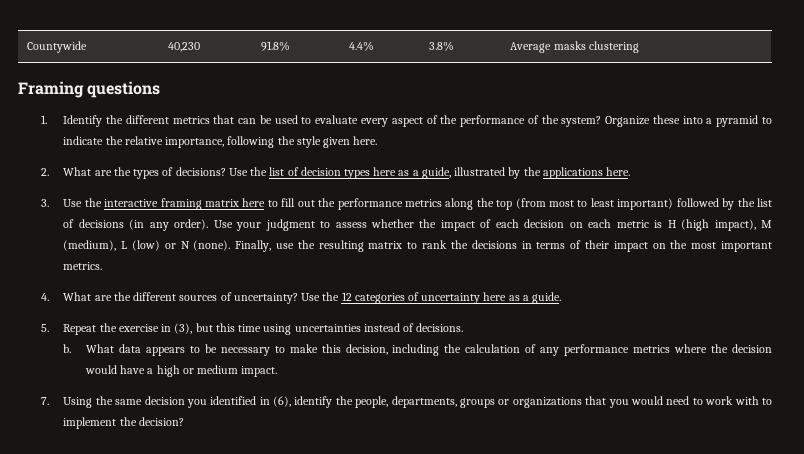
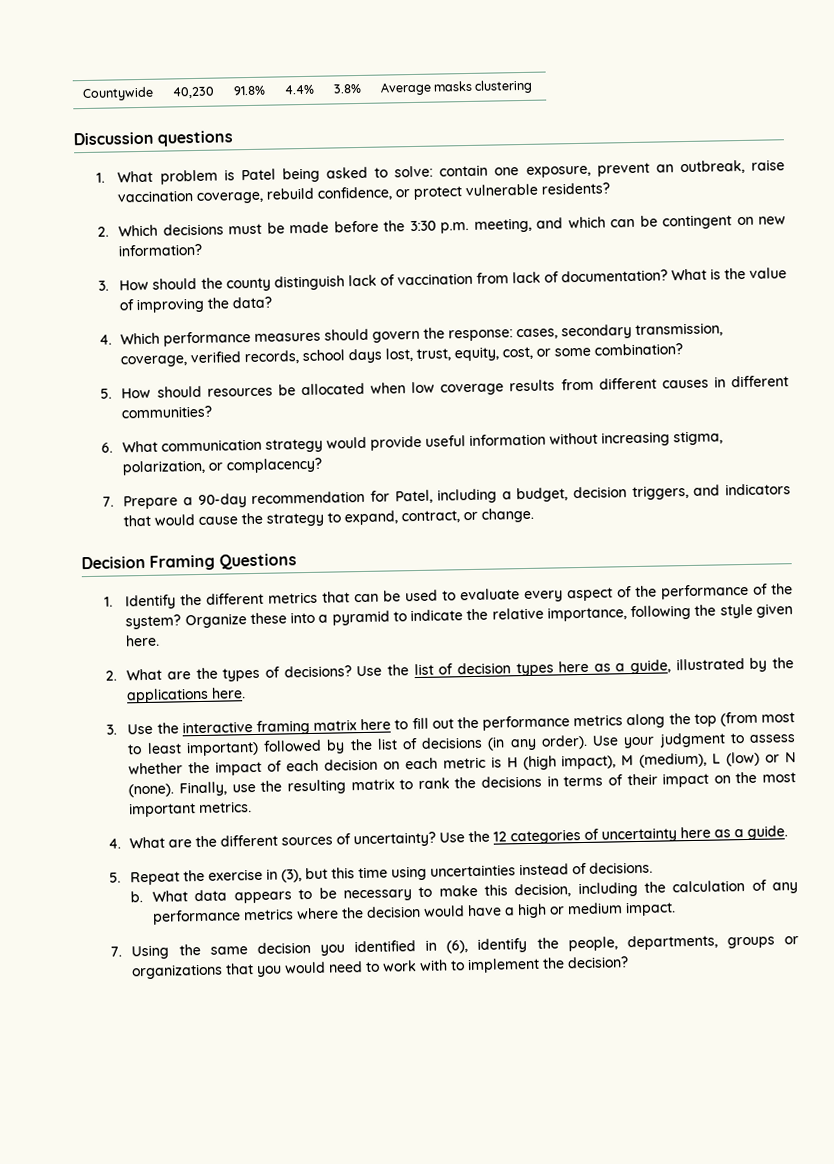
[18,81,161,98] Framing questions -> [73,130,234,147] [95,159,786,185] [117,182,611,204] [96,214,787,237] [118,243,203,257] [97,267,787,292] [119,296,273,314] [98,322,724,347] [120,343,684,368] [99,375,789,399] [121,405,213,419] [100,430,724,453] [122,457,323,476] [101,483,791,510] [123,507,535,527] [81,553,297,571] Discussion questions // 1. What problem is Patel being asked to solve: contain one exposure, prevent an outbreak, raise vaccination coverage, rebuild confidence, or protect vulnerable residents? // 2. Which decisions must be made before the 3:30 p.m. meeting, and which can be contingent on new information? // 3. How should the county distinguish lack of vaccination from lack of documentation? What is the value of improving the data? // 4. Which performance measures should govern the response: cases, secondary transmission, coverage, verified records, school days lost, trust, equity, cost, or some combination? // 5. How should resources be allocated when low coverage results from different causes in different communities? // 6. What communication strategy would provide useful information without increasing stigma, polarization, or complacency? // 7. Prepare a 90-day recommendation for Patel, including a budget, decision triggers, and indicators that would cause the strategy to expand, contract, or change. // Decision Framing Questions

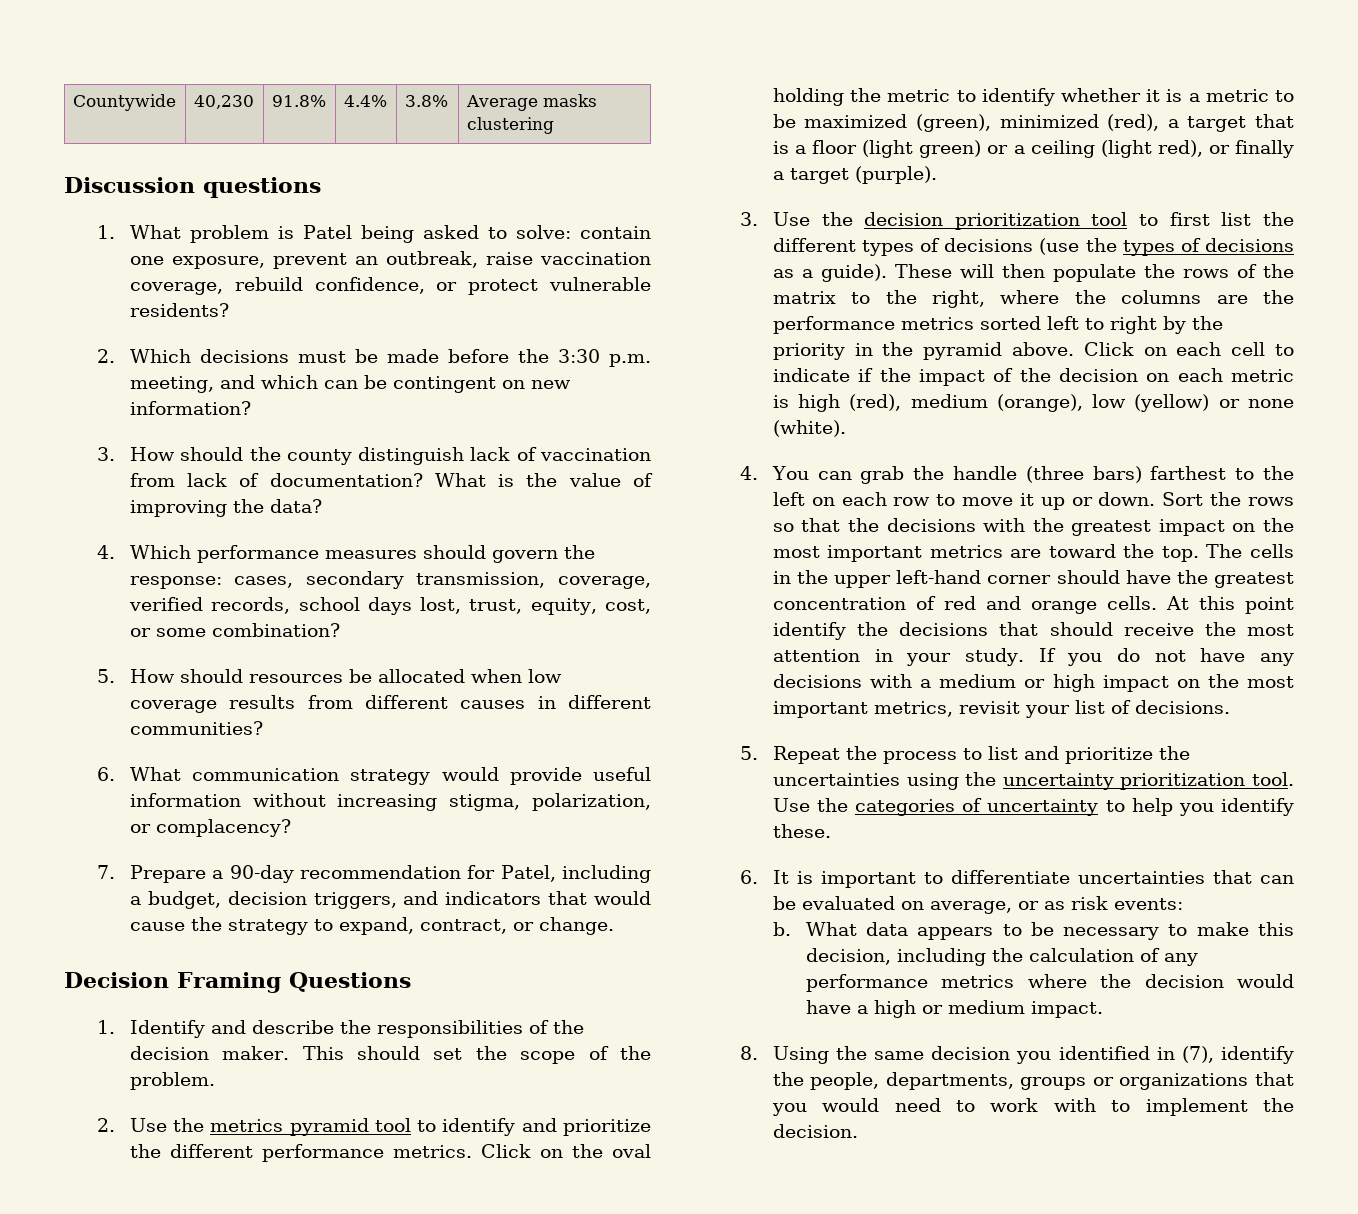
[180,583,794,606] [125,603,793,630] [125,634,161,647] [104,657,794,682] [126,687,247,704] [105,711,796,735] [127,732,796,757] [128,762,184,775] the different metrics that can be used to evaluate every aspect of the performance of the system? Organize these into a pyramid to indicate the relative importance, following the style given here. // 2. What are the types of decisions? Use the list of decision types here as a guide, illustrated by the applications here. // 3. Use the interactive framing matrix here to fill out the performance metrics along the top (from most to least important) followed by the list of decisions (in any order). Use your judgment to assess whether -> [210,1020,584,1038] [129,1046,651,1064] [129,1072,215,1090] [96,1118,651,1136] [129,1144,651,1162] [772,88,1294,106] [772,114,1294,132] [772,140,1294,158] [772,166,937,184] [739,212,1294,230] [772,238,1294,256] [772,264,1294,282] [772,290,1294,308] [772,316,1223,334] [772,342,1294,360] [772,368,874,382] and describe the responsibilities of the decision maker. This should set the scope of the problem. // 2. Use the metrics pyramid tool to identify and prioritize the different performance metrics. Click on the oval holding the metric to identify whether it is a metric to be maximized (green), minimized (red), a target that is a floor (light green) or a ceiling (light red), or finally a target (purple). // 3. Use the decision prioritization tool to first list the different types of decisions (use the types of decisions as a guide). These will then populate the rows of the matrix to the right, where the columns are the performance metrics sorted left to right by the priority in the pyramid above. Click on each cell to indicate if
[286,759,320,772] each -> [1019,368,1051,382] the
[506,751,797,771] [128,771,796,798] [129,801,253,818] [107,825,789,849] [108,861,654,886] H (high impact), M (medium), L (low) or N (none). Finally, use the resulting matrix to rank the decisions in terms of their impact on the most important metrics. // 4. What are the different sources of uncertainty? Use the 12 categories of uncertainty here as a guide. // 5. Repeat the exercise in (3), but this time using uncertainties instead of decisions. -> [798,394,1294,412] [772,420,846,437] [739,466,1294,484] [772,492,1294,510] [772,518,1294,536] [772,544,1294,562] [772,570,1294,588] [772,596,1294,614] [772,622,1294,640] [772,648,1295,666] [772,674,1294,692] [772,700,1230,718] [739,746,1190,764] [772,772,1294,790] [772,798,1294,816] [772,824,831,838] [739,870,1294,888] [772,896,1183,914] high (red), medium (orange), low (yellow) or none (white). // 4. You can grab the handle (three bars) farthest to the left on each row to move it up or down. Sort the rows so that the decisions with the greatest impact on the most important metrics are toward the top. The cells in the upper left-hand corner should have the greatest concentration of red and orange cells. At this point identify the decisions that should receive the most attention in your study. If you do not have any decisions with a medium or high impact on the most important metrics, revisit your list of decisions. // 5. Repeat the process to list and prioritize the uncertainties using the uncertainty prioritization tool. Use the categories of uncertainty to help you identify these. // 6. It is important to differentiate uncertainties that can be evaluated on average, or as risk events:
[109,946,122,957] 7. -> [739,1046,758,1060] 8.
[446,940,469,954] (6), -> [1181,1046,1214,1063] (7),
[567,956,630,969] decision? -> [772,1124,858,1138] decision.

